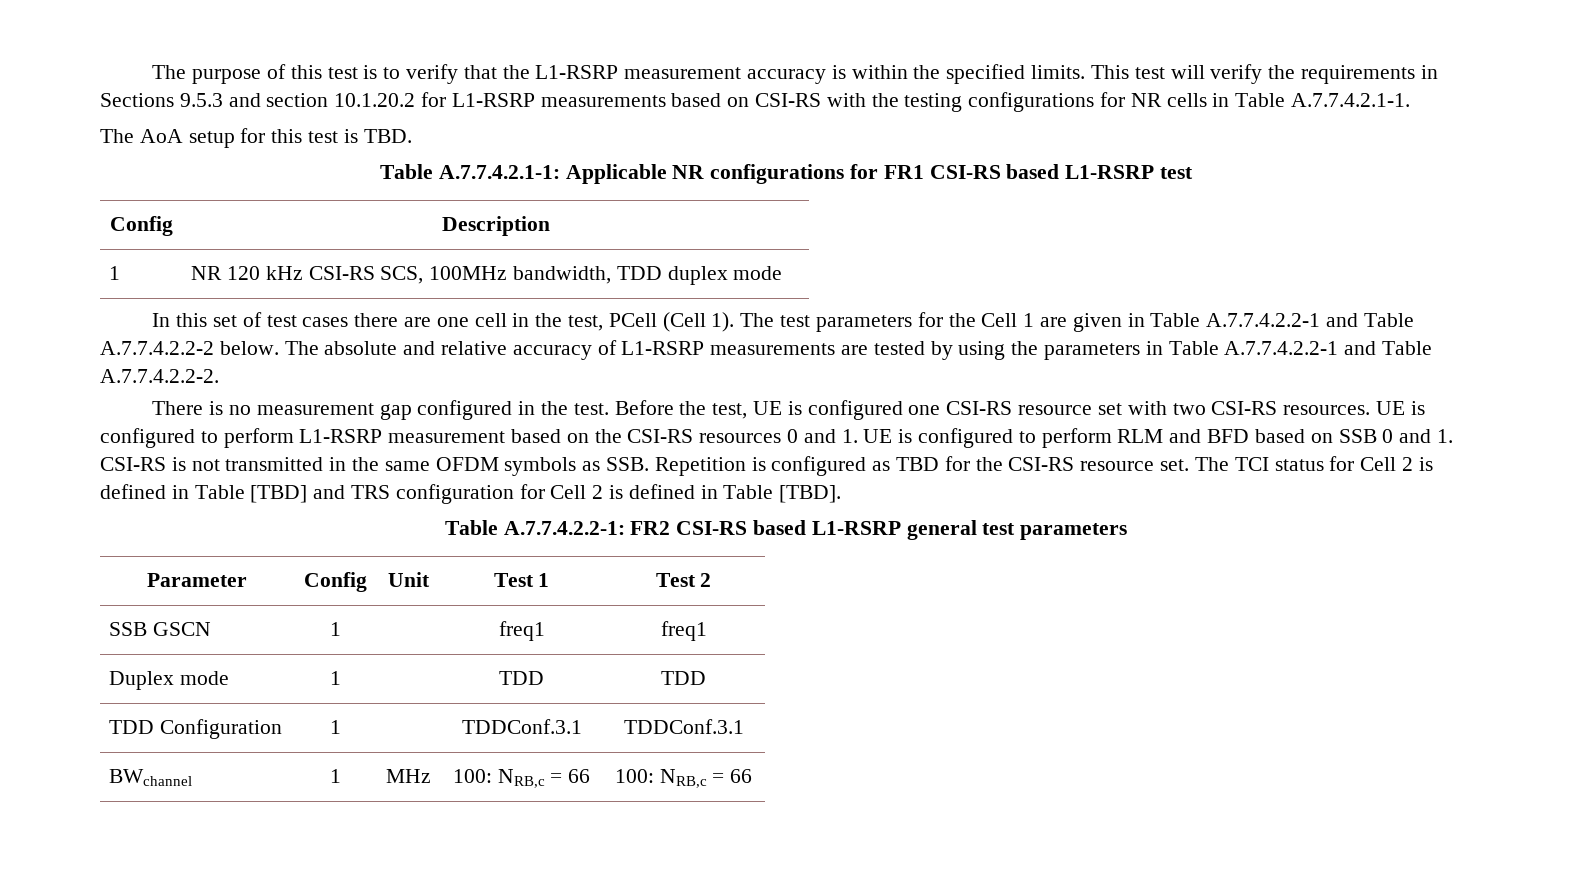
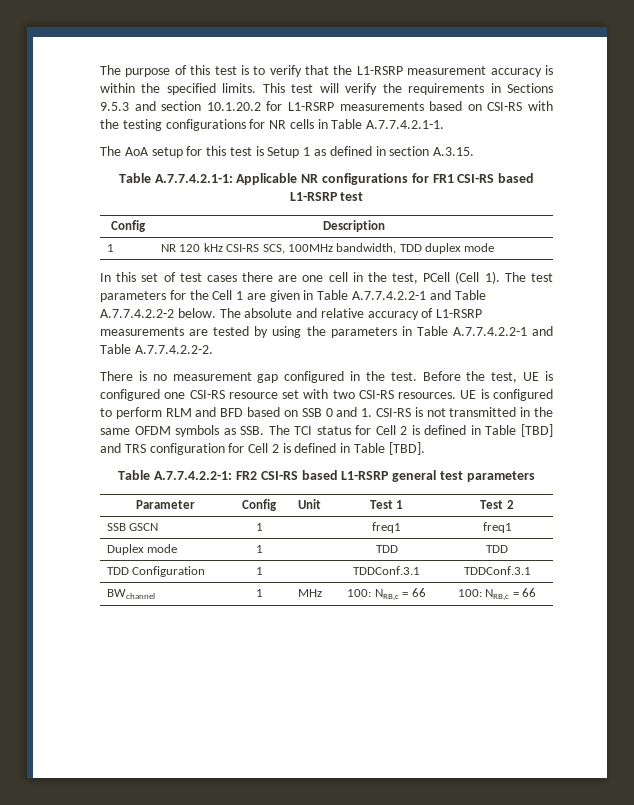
[363,129,412,143] TBD. -> [267,146,475,158] Setup 1 as defined in section A.3.15.
[299,428,1112,448] L1-RSRP measurement based on the CSI-RS resources 0 and 1. UE is configured to perform -> (162, 413) none
[654,456,1190,476] Repetition is configured as TBD for the CSI-RS resource set. -> (265, 430) none

